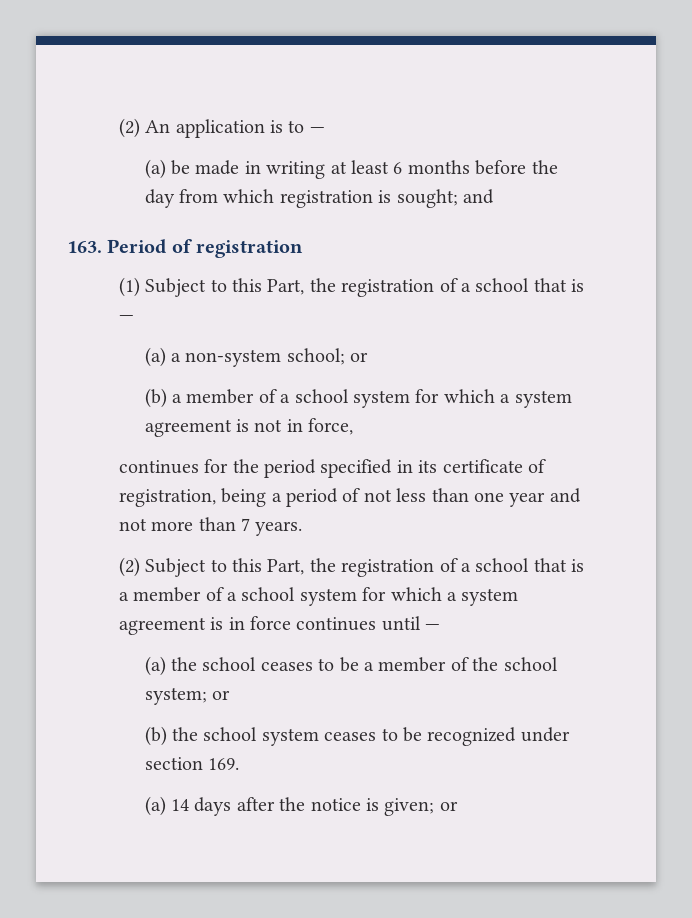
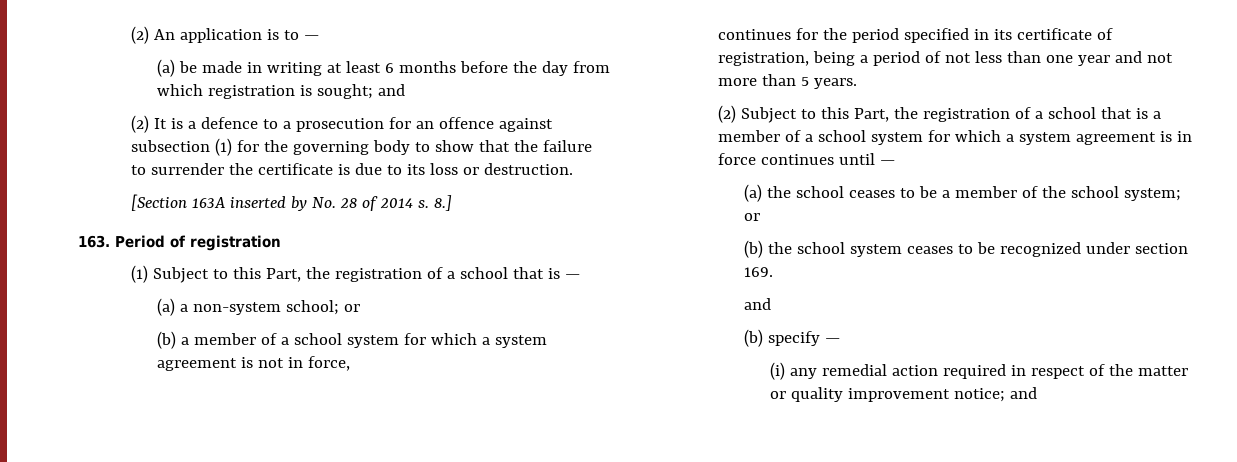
(494, 196) none -> [130,115,553,133] [130,138,592,156] [130,163,573,175] [130,194,452,211] // (2) It is a defence to a prosecution for an offence against subsection (1) for the governing body to show that the failure to surrender the certificate is due to its loss or destruction. // [Section 163A inserted by No. 28 of 2014 s. 8.]
[240,518,250,531] 7 -> [800,77,809,86] 5
[144,796,458,816] (a) 14 days after the notice is given; or -> [744,298,772,310] [744,329,841,347] [770,362,1189,380] [770,387,1038,402] and // (b) specify — // (i) any remedial action required in respect of the matter or quality improvement notice; and

